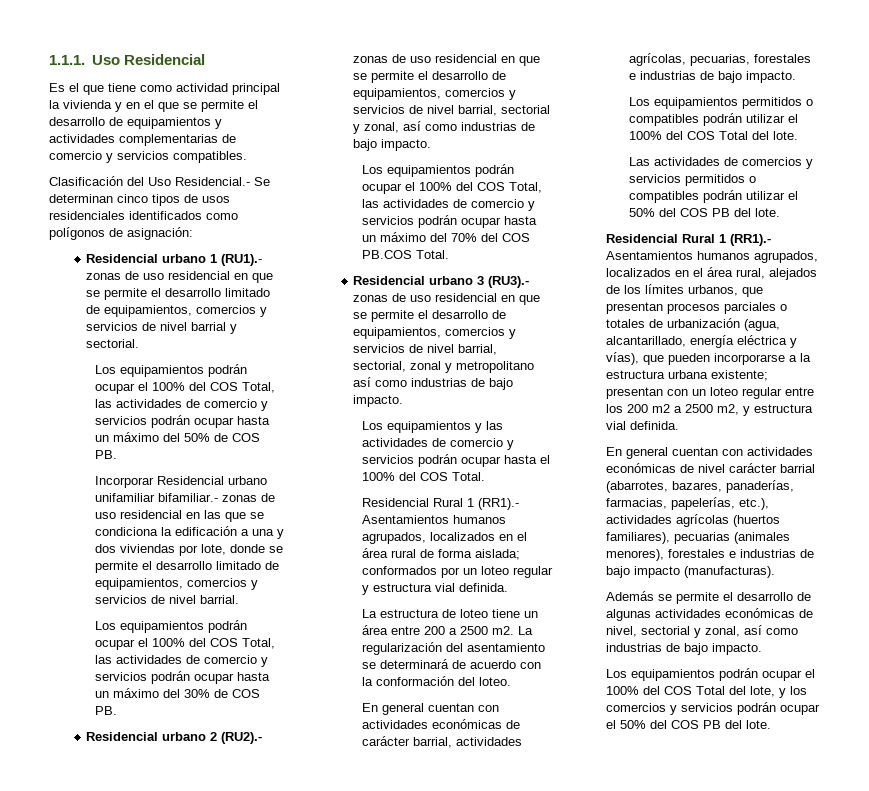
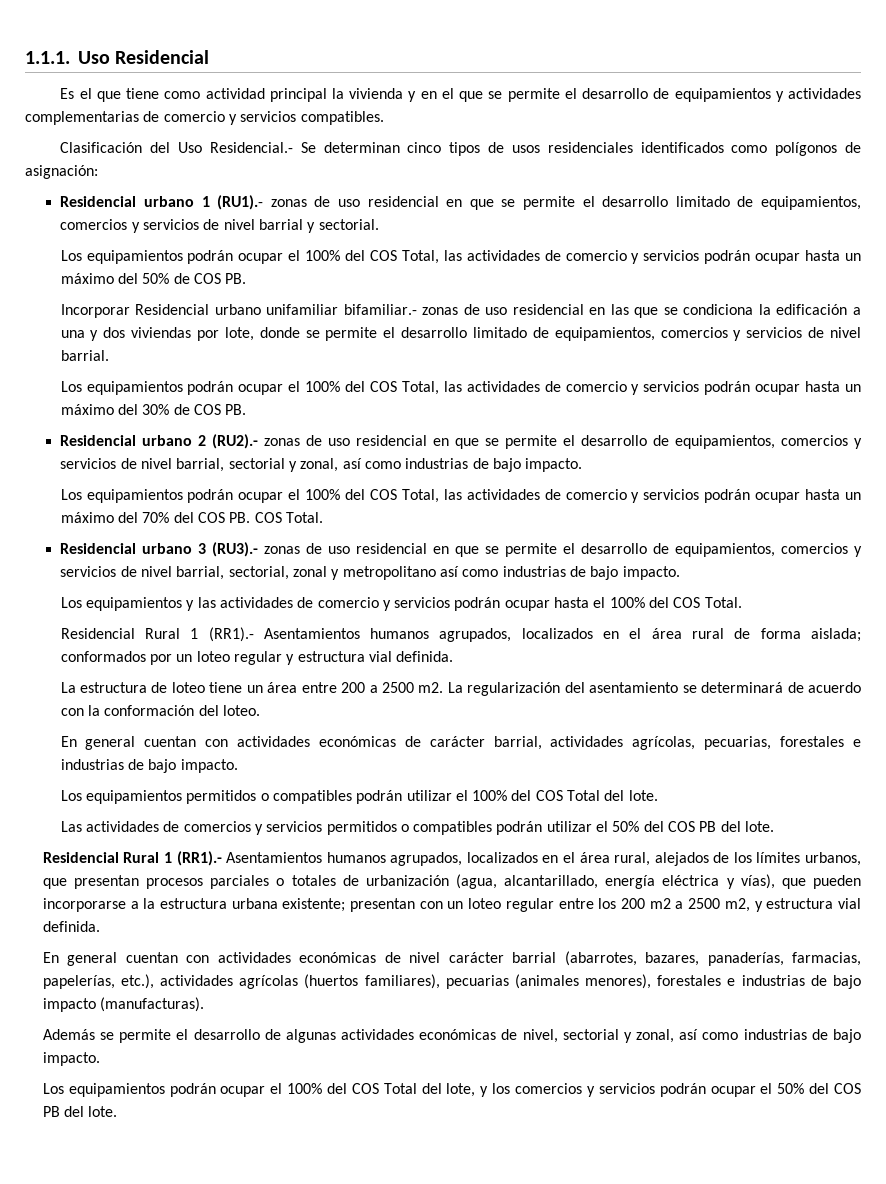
[362,250,413,259] PB.COS -> [229,512,282,523] PB. COS

